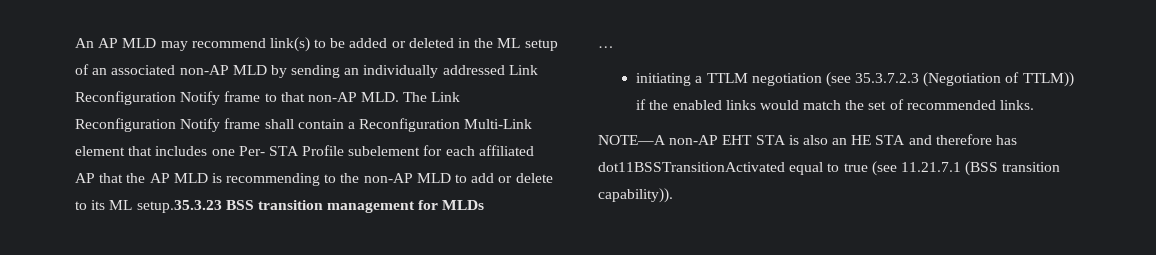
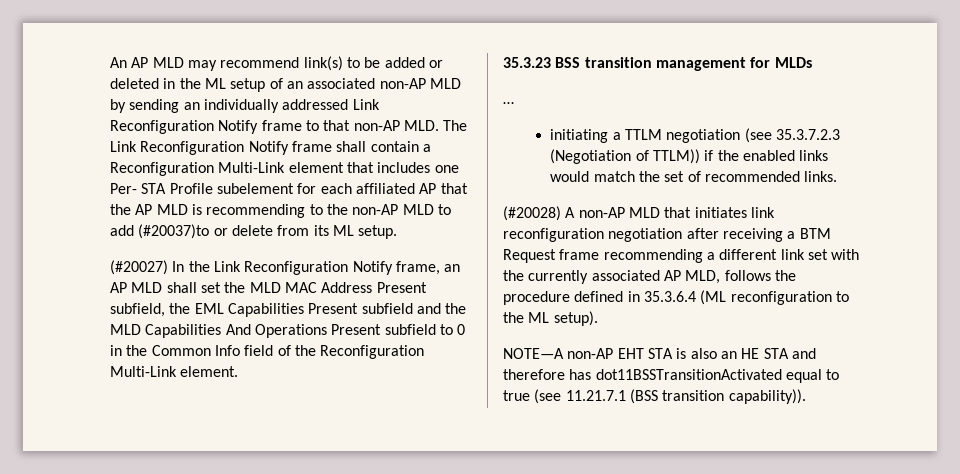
(495, 178) none -> [138,224,210,239] (#20037)to
[75,201,87,210] to -> [277,225,310,236] from
[136,200,222,213] setup.35.3.23 -> [358,225,398,239] [110,260,461,275] [110,282,427,293] [110,303,467,317] [110,324,466,338] [110,345,425,359] [110,366,239,377] [503,57,551,68] setup. // (#20027) In the Link Reconfiguration Notify frame, an AP MLD shall set the MLD MAC Address Present subfield, the EML Capabilities Present subfield and the MLD Capabilities And Operations Present subfield to 0 in the Common Info field of the Reconfiguration Multi-Link element. // 35.3.23
(1035, 105) none -> [503,206,775,221] [503,228,831,242] [503,249,860,263] [503,270,796,284] [503,290,849,305] [503,311,598,326] // (#20028) A non-AP MLD that initiates link reconfiguration negotiation after receiving a BTM Request frame recommending a different link set with the currently associated AP MLD, follows the procedure defined in 35.3.6.4 (ML reconfiguration to the ML setup).

